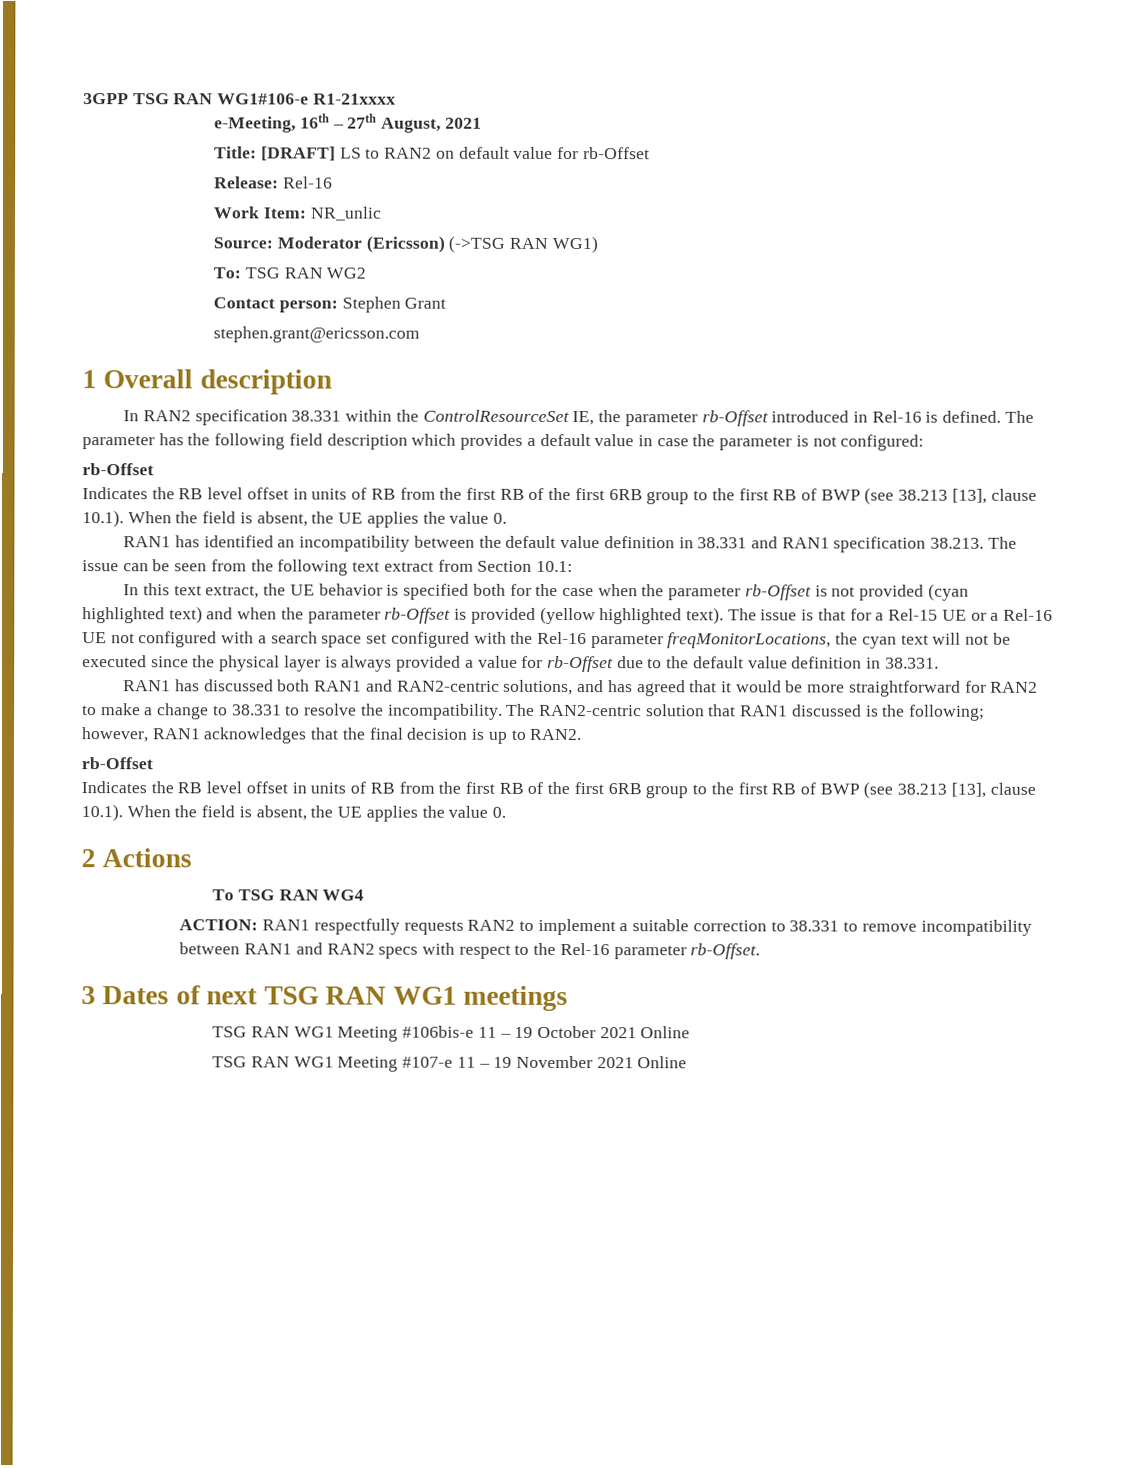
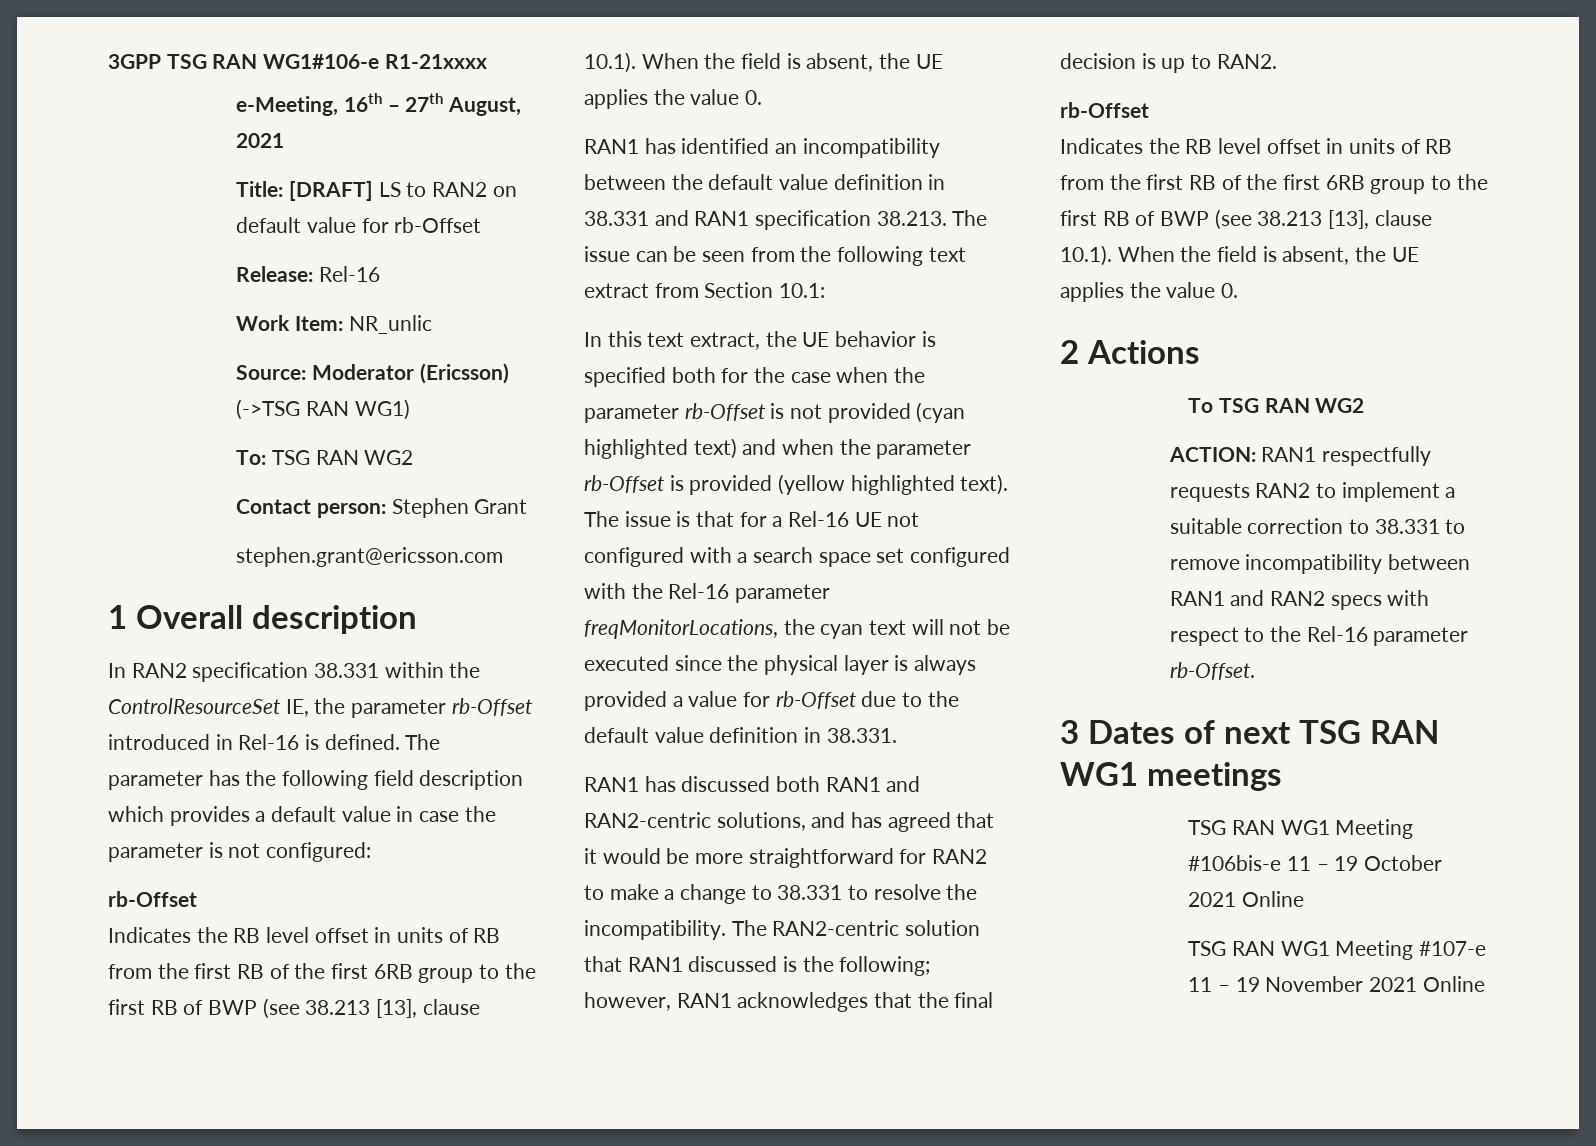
[888,608,1000,621] Rel-15 UE or a -> (783, 521) none
[322,889,365,901] WG4 -> [1315,398,1365,413] WG2

